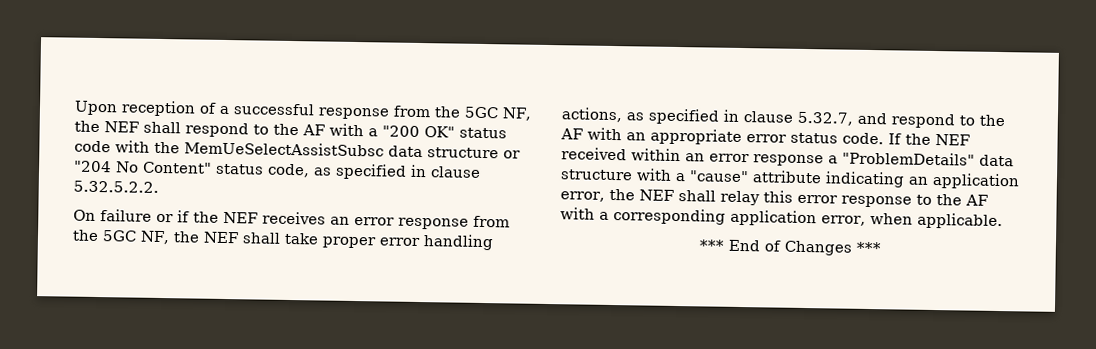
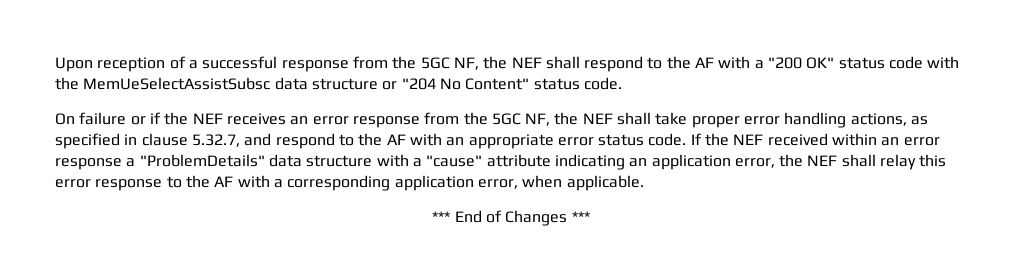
[267,163,481,180] [73,180,159,193] code, as specified in clause 5.32.5.2.2. -> [583,77,622,90] code.

